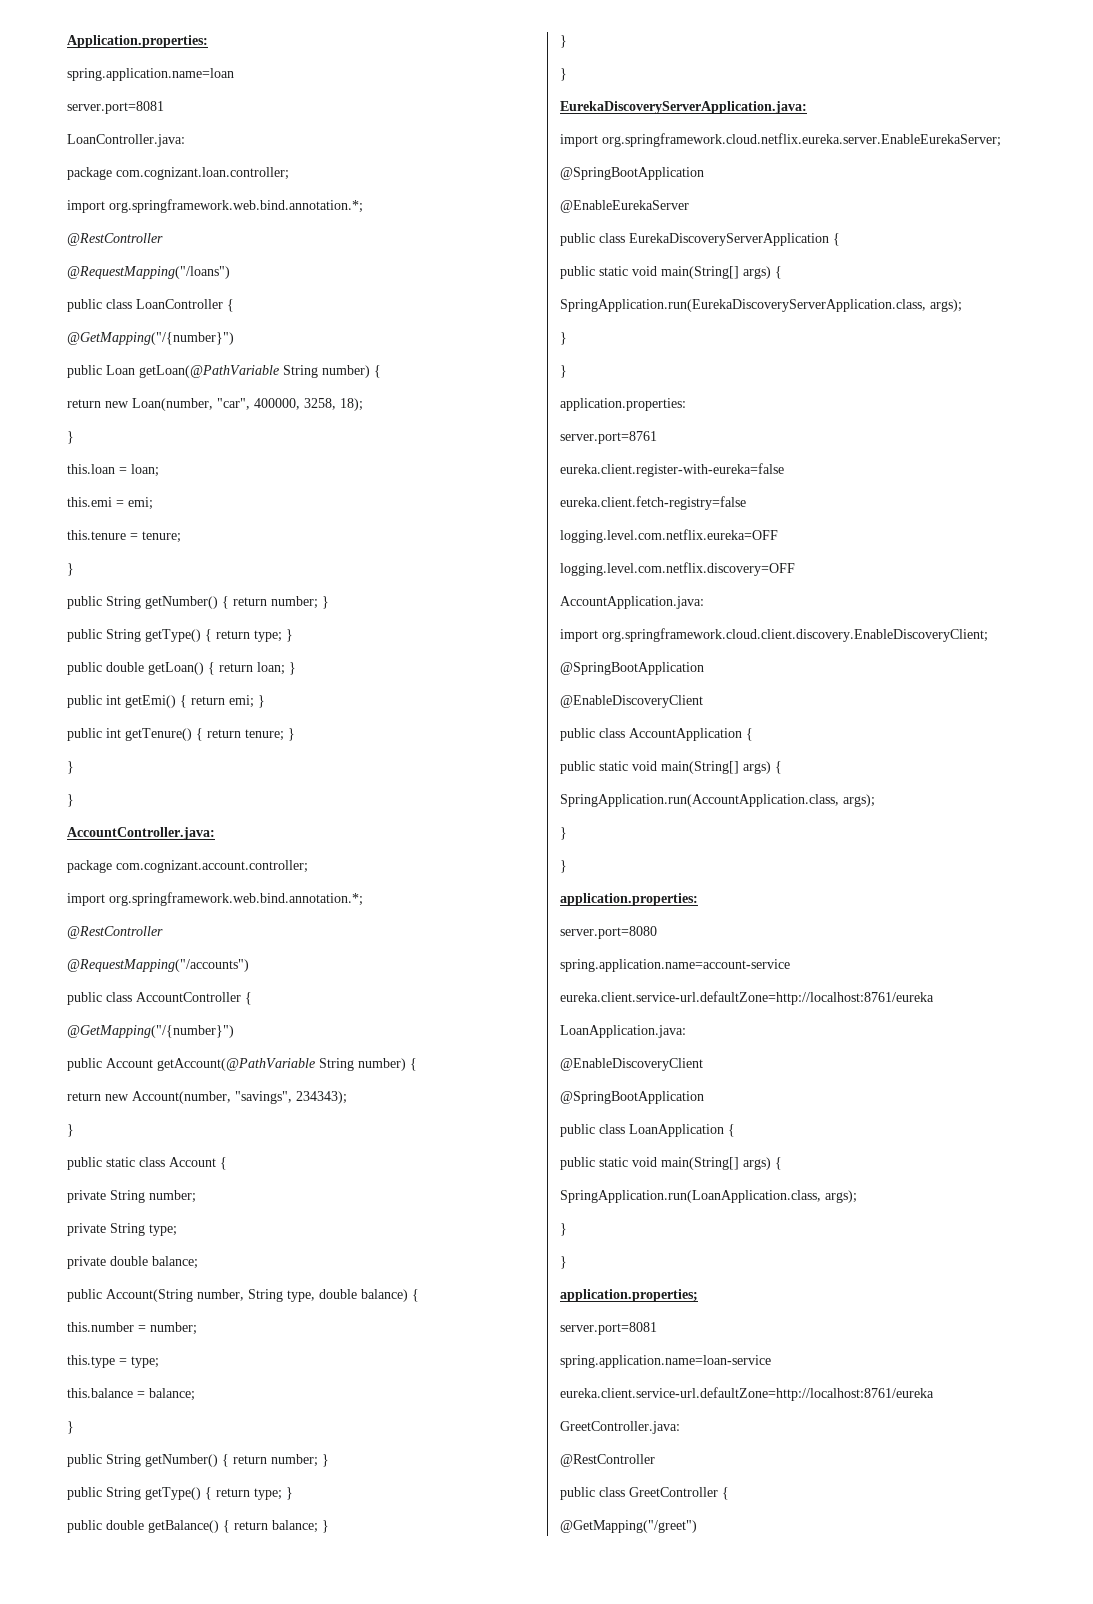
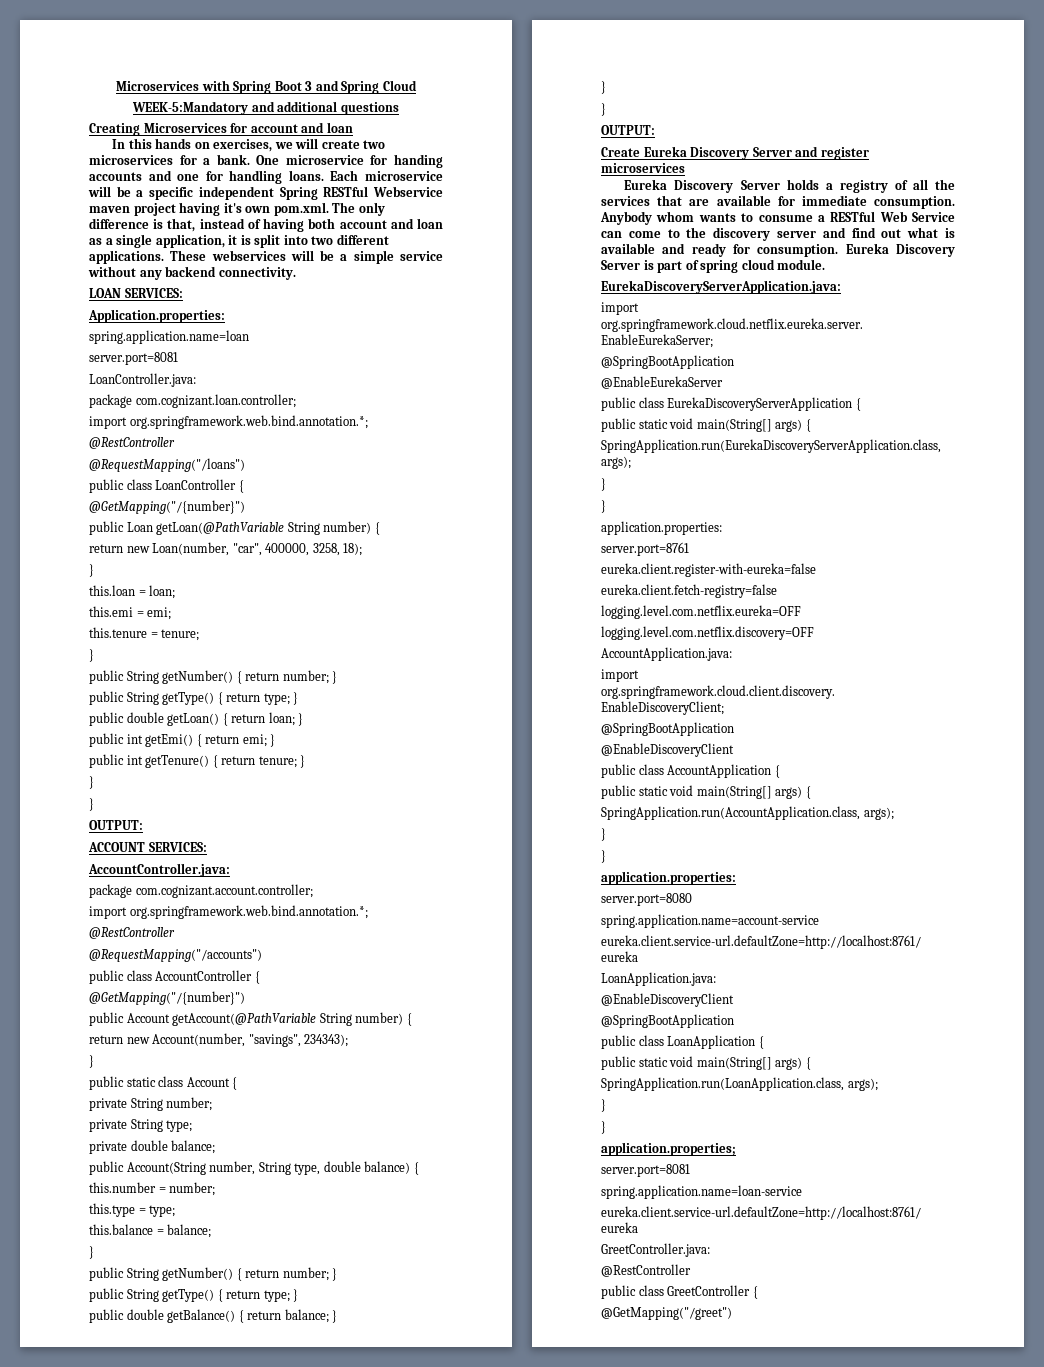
(67, 41) none -> [116,80,417,94] [132,101,399,115] [89,122,353,136] [112,138,386,152] [89,154,443,168] [89,170,443,184] [88,186,444,200] [89,202,385,216] [89,218,444,232] [89,234,389,248] [89,250,443,264] [88,266,296,280] [89,288,183,298] Microservices with Spring Boot 3 and Spring Cloud // WEEK-5:Mandatory and additional questions // Creating Microservices for account and loan // In this hands on exercises, we will create two microservices for a bank. One microservice for handing accounts and one for handling loans. Each microservice will be a specific independent Spring RESTful Webservice maven project having it's own pom.xml. The only difference is that, instead of having both account and loan as a single application, it is split into two different applications. These webservices will be a simple service without any backend connectivity. // LOAN SERVICES: //
(74, 800) none -> [89,820,143,830] [88,842,207,852] // OUTPUT: // ACCOUNT SERVICES:
(567, 74) none -> [601,125,655,135] [601,146,869,160] [601,163,685,173] [624,179,955,193] [601,195,955,209] [600,211,955,225] [601,227,955,241] [601,243,955,257] [601,259,826,273] // OUTPUT: // Create Eureka Discovery Server and register microservices // Eureka Discovery Server holds a registry of all the services that are available for immediate consumption. Anybody whom wants to consume a RESTful Web Service can come to the discovery server and find out what is available and ready for consumption. Eureka Discovery Server is part of spring cloud module.

